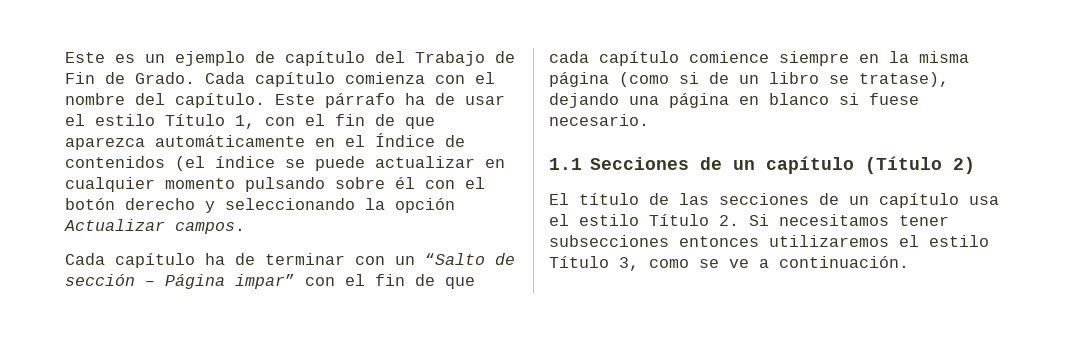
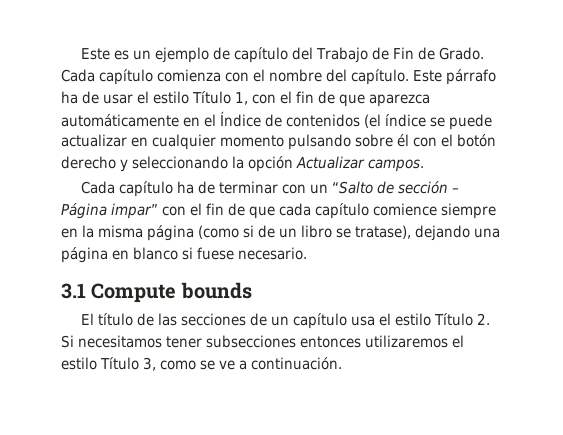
[549,156,976,174] 1.1 Secciones de un capítulo (Título 2) -> [61,282,252,303] 3.1 Compute bounds

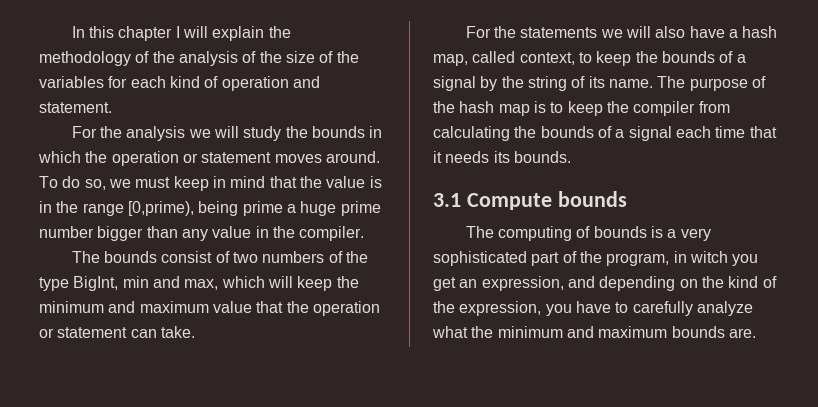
[80,47,484,63] [61,69,496,85] [61,91,430,107] [61,111,492,130] [61,134,496,150] [61,156,424,172] [80,181,459,197] [61,203,496,219] [61,225,500,241] [61,247,307,263] [61,282,252,303] [80,313,490,329] [61,335,464,348] [61,357,342,371] Este es un ejemplo de capítulo del Trabajo de Fin de Grado. Cada capítulo comienza con el nombre del capítulo. Este párrafo ha de usar el estilo Título 1, con el fin de que aparezca automáticamente en el Índice de contenidos (el índice se puede actualizar en cualquier momento pulsando sobre él con el botón derecho y seleccionando la opción Actualizar campos. // Cada capítulo ha de terminar con un “Salto de sección – Página impar” con el fin de que cada capítulo comience siempre en la misma página (como si de un libro se tratase), dejando una página en blanco si fuese necesario. // 3.1 Compute bounds // El título de las secciones de un capítulo usa el estilo Título 2. Si necesitamos tener subsecciones entonces utilizaremos el estilo Título 3, como se ve a continuación. -> [71,26,291,41] [39,51,359,66] [39,76,320,91] [39,102,112,113] [71,126,383,141] [38,151,380,166] [39,176,382,191] [39,201,381,216] [39,226,365,241] [71,251,368,263] [39,276,359,291] [39,301,380,316] [39,326,195,338] [465,26,778,38] [433,51,746,66] [433,76,766,91] [433,101,730,116] [433,126,777,141] [433,151,571,163] [433,191,627,210] [465,226,711,241] [433,251,759,266] [433,276,777,291] [433,301,753,316] [432,326,756,338] In this chapter I will explain the methodology of the analysis of the size of the variables for each kind of operation and statement. // For the analysis we will study the bounds in which the operation or statement moves around. To do so, we must keep in mind that the value is in the range [0,prime), being prime a huge prime number bigger than any value in the compiler. // The bounds consist of two numbers of the type BigInt, min and max, which will keep the minimum and maximum value that the operation or statement can take. // For the statements we will also have a hash map, called context, to keep the bounds of a signal by the string of its name. The purpose of the hash map is to keep the compiler from calculating the bounds of a signal each time that it needs its bounds. // 3.1 Compute bounds // The computing of bounds is a very sophisticated part of the program, in witch you get an expression, and depending on the kind of the expression, you have to carefully analyze what the minimum and maximum bounds are.

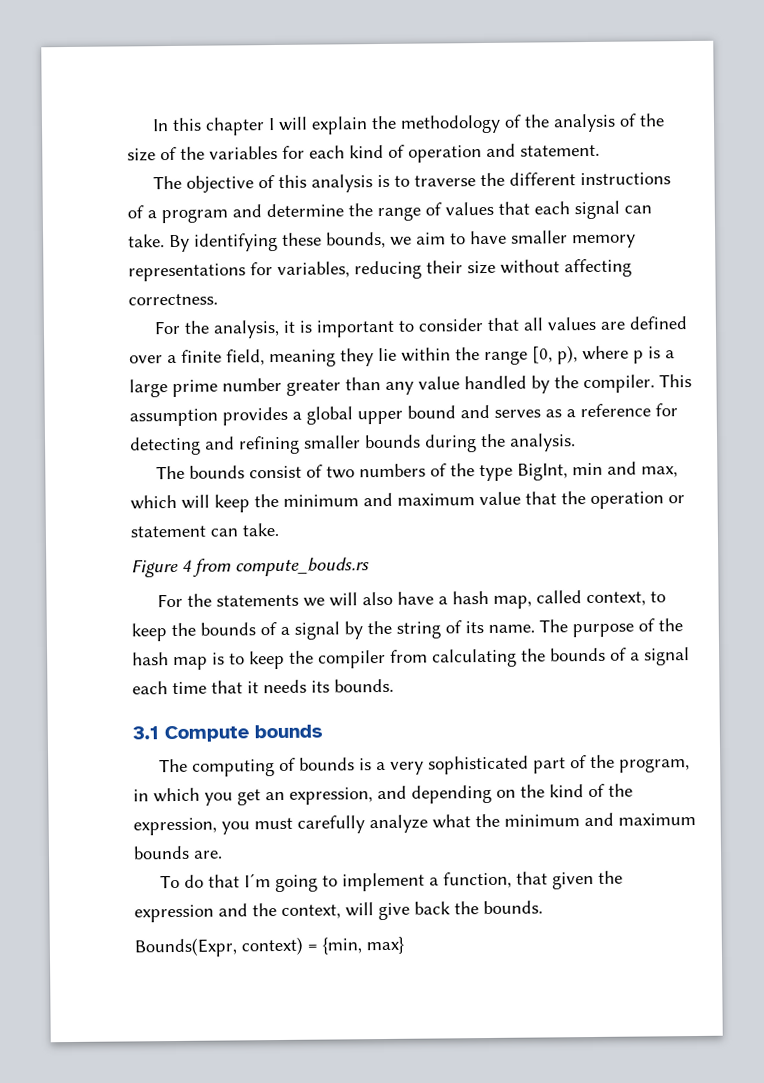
[71,126,383,141] [38,151,380,166] [39,176,382,191] [39,201,337,216] For the analysis we will study the bounds in which the operation or statement moves around. To do so, we must keep in mind that the value is in the range [0,prime), being prime a huge -> [152,172,671,193] [127,200,652,224] [128,230,636,253] [128,258,632,282] [128,293,218,306] [153,316,687,339] [129,345,675,368] [129,379,168,398] The objective of this analysis is to traverse the different instructions of a program and determine the range of values that each signal can take. By identifying these bounds, we aim to have smaller memory representations for variables, reducing their size without affecting correctness. // For the analysis, it is important to consider that all values are defined over a finite field, meaning they lie within the range [0, p), where p is a large
[97,226,144,241] bigger -> [286,379,341,396] greater
[255,226,269,238] in -> [464,375,550,394] handled by
(365, 233) none -> [659,374,692,388] [129,403,678,427] [129,433,576,456] This assumption provides a global upper bound and serves as a reference for detecting and refining smaller bounds during the analysis.
(195, 332) none -> [131,557,370,578] // Figure 4 from compute_bouds.rs
[689,251,728,263] witch -> [153,787,200,803] which
[575,301,629,313] have to -> [254,817,293,830] must
(756, 333) none -> [159,870,623,893] [134,900,543,923] [134,936,404,958] // To do that I´m going to implement a function, that given the expression and the context, will give back the bounds. // Bounds(Expr, context) = {min, max}

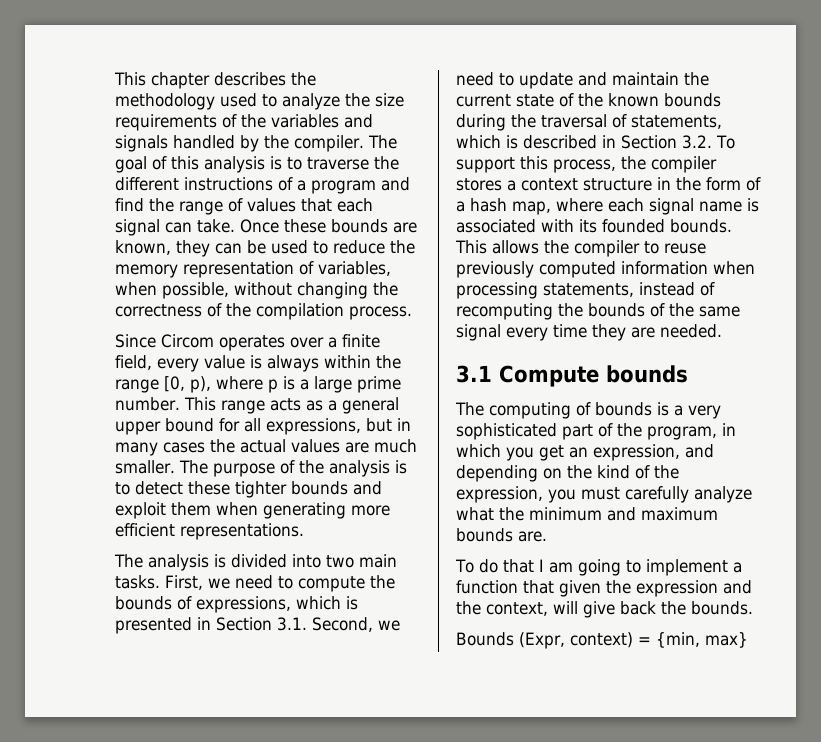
[151,113,637,136] In this chapter I will explain the methodology of the analysis of -> [114,72,316,89] [115,93,340,110] This chapter describes the methodology used to analyze
(156, 155) none -> [115,114,217,131] requirements
[282,143,600,163] [152,175,254,193] for each kind of operation and statement. // The objective -> [344,114,373,128] [115,135,397,152] [115,156,147,173] and signals handled by the compiler. The goal
[266,203,344,218] determine -> [115,198,144,212] find
[169,230,636,253] [128,258,632,282] [128,293,218,306] [153,316,687,339] [129,347,397,368] By identifying these bounds, we aim to have smaller memory representations for variables, reducing their size without affecting correctness. // For the analysis, it is important to consider that all values are defined over a finite field, meaning they lie -> [240,219,417,233] [115,240,415,257] [115,261,391,278] [115,282,398,299] [115,303,412,320] [115,334,380,351] [115,355,319,372] Once these bounds are known, they can be used to reduce the memory representation of variables, when possible, without changing the correctness of the compilation process. // Since Circom operates over a finite field, every value is always
[222,374,692,396] [129,403,678,427] [129,433,576,456] [155,461,678,482] [130,491,685,513] [130,522,279,538] [131,557,370,578] [156,590,666,609] [131,618,683,642] [132,647,690,671] [132,678,394,695] number greater than any value handled by the compiler. This assumption provides a global upper bound and serves as a reference for detecting and refining smaller bounds during the analysis. // The bounds consist of two numbers of the type BigInt, min and max, which will keep the minimum and maximum value that the operation or statement can take. // Figure 4 from compute_bouds.rs // For the statements we will also have a hash map, called context, to keep the bounds of a signal by the string of its name. The purpose of the hash map is to keep the compiler from calculating the bounds of a signal each time that it needs its bounds. -> [115,397,399,414] [115,418,411,435] [115,439,417,456] [115,460,407,477] [115,481,382,498] [115,502,390,519] [115,523,304,540] [114,554,397,571] [115,575,395,592] [115,596,358,613] [115,617,400,634] [456,72,709,89] [456,93,721,107] [456,114,722,131] [456,135,735,149] [456,156,717,173] [456,177,761,191] [456,198,759,215] [456,219,732,233] [455,240,706,257] [456,261,755,278] [456,282,715,299] [456,303,740,320] [456,324,722,341] number. This range acts as a general upper bound for all expressions, but in many cases the actual values are much smaller. The purpose of the analysis is to detect these tighter bounds and exploit them when generating more efficient representations. // The analysis is divided into two main tasks. First, we need to compute the bounds of expressions, which is presented in Section 3.1. Second, we need to update and maintain the current state of the known bounds during the traversal of statements, which is described in Section 3.2. To support this process, the compiler stores a context structure in the form of a hash map, where each signal name is associated with its founded bounds. This allows the compiler to reuse previously computed information when processing statements, instead of recomputing the bounds of the same signal every time they are needed.
[243,873,271,888] I´m -> [538,559,573,573] I am
[442,871,512,889] function, -> [456,580,518,594] function
[134,937,237,958] Bounds(Expr, -> [456,632,565,649] Bounds (Expr,

